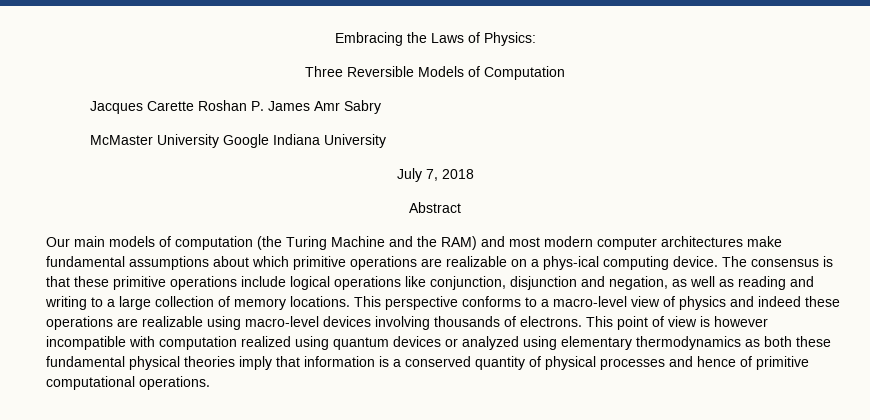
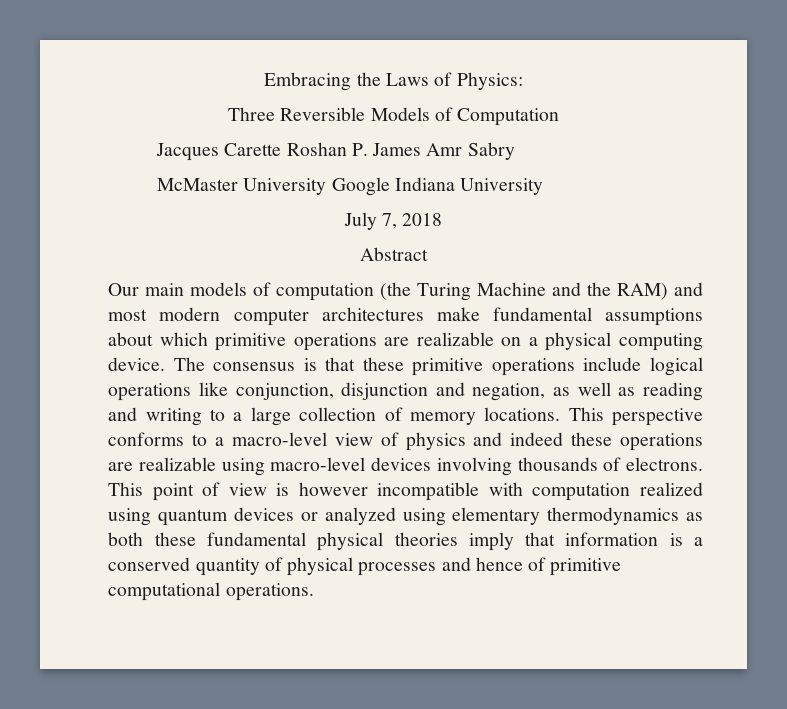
[543,256,600,270] phys-ical -> [545,332,612,351] physical

